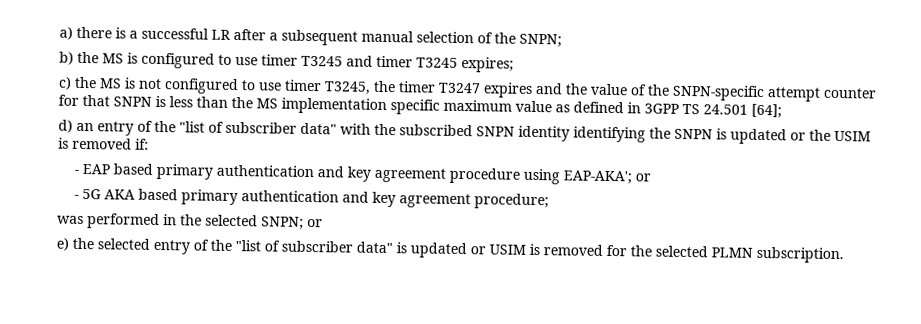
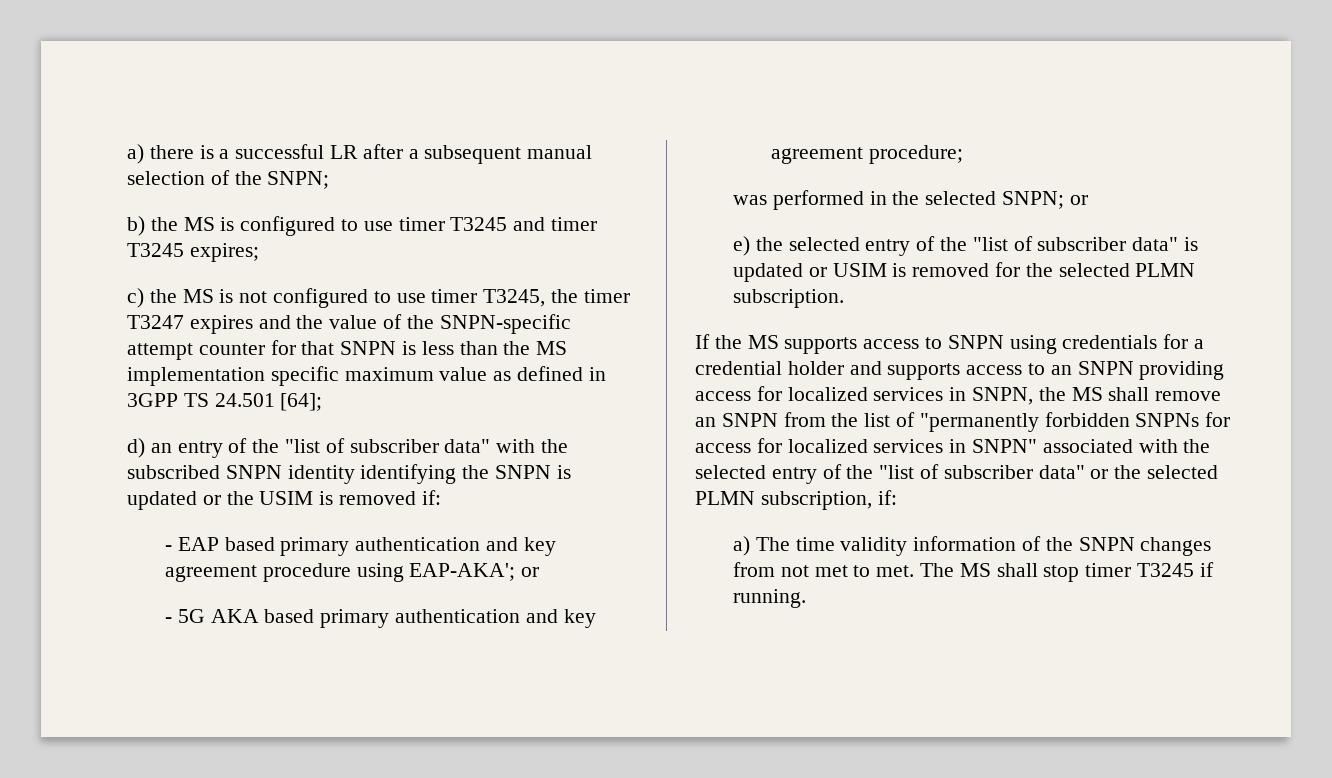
(845, 255) none -> [695,334,1205,354] [695,361,1225,380] [695,386,1222,405] [695,412,1231,432] [695,438,1211,453] [695,464,1219,484] [695,490,897,510] [732,536,1212,556] [732,562,1214,582] [732,589,806,608] // If the MS supports access to SNPN using credentials for a credential holder and supports access to an SNPN providing access for localized services in SNPN, the MS shall remove an SNPN from the list of "permanently forbidden SNPNs for access for localized services in SNPN" associated with the selected entry of the "list of subscriber data" or the selected PLMN subscription, if: // a) The time validity information of the SNPN changes from not met to met. The MS shall stop timer T3245 if running.

